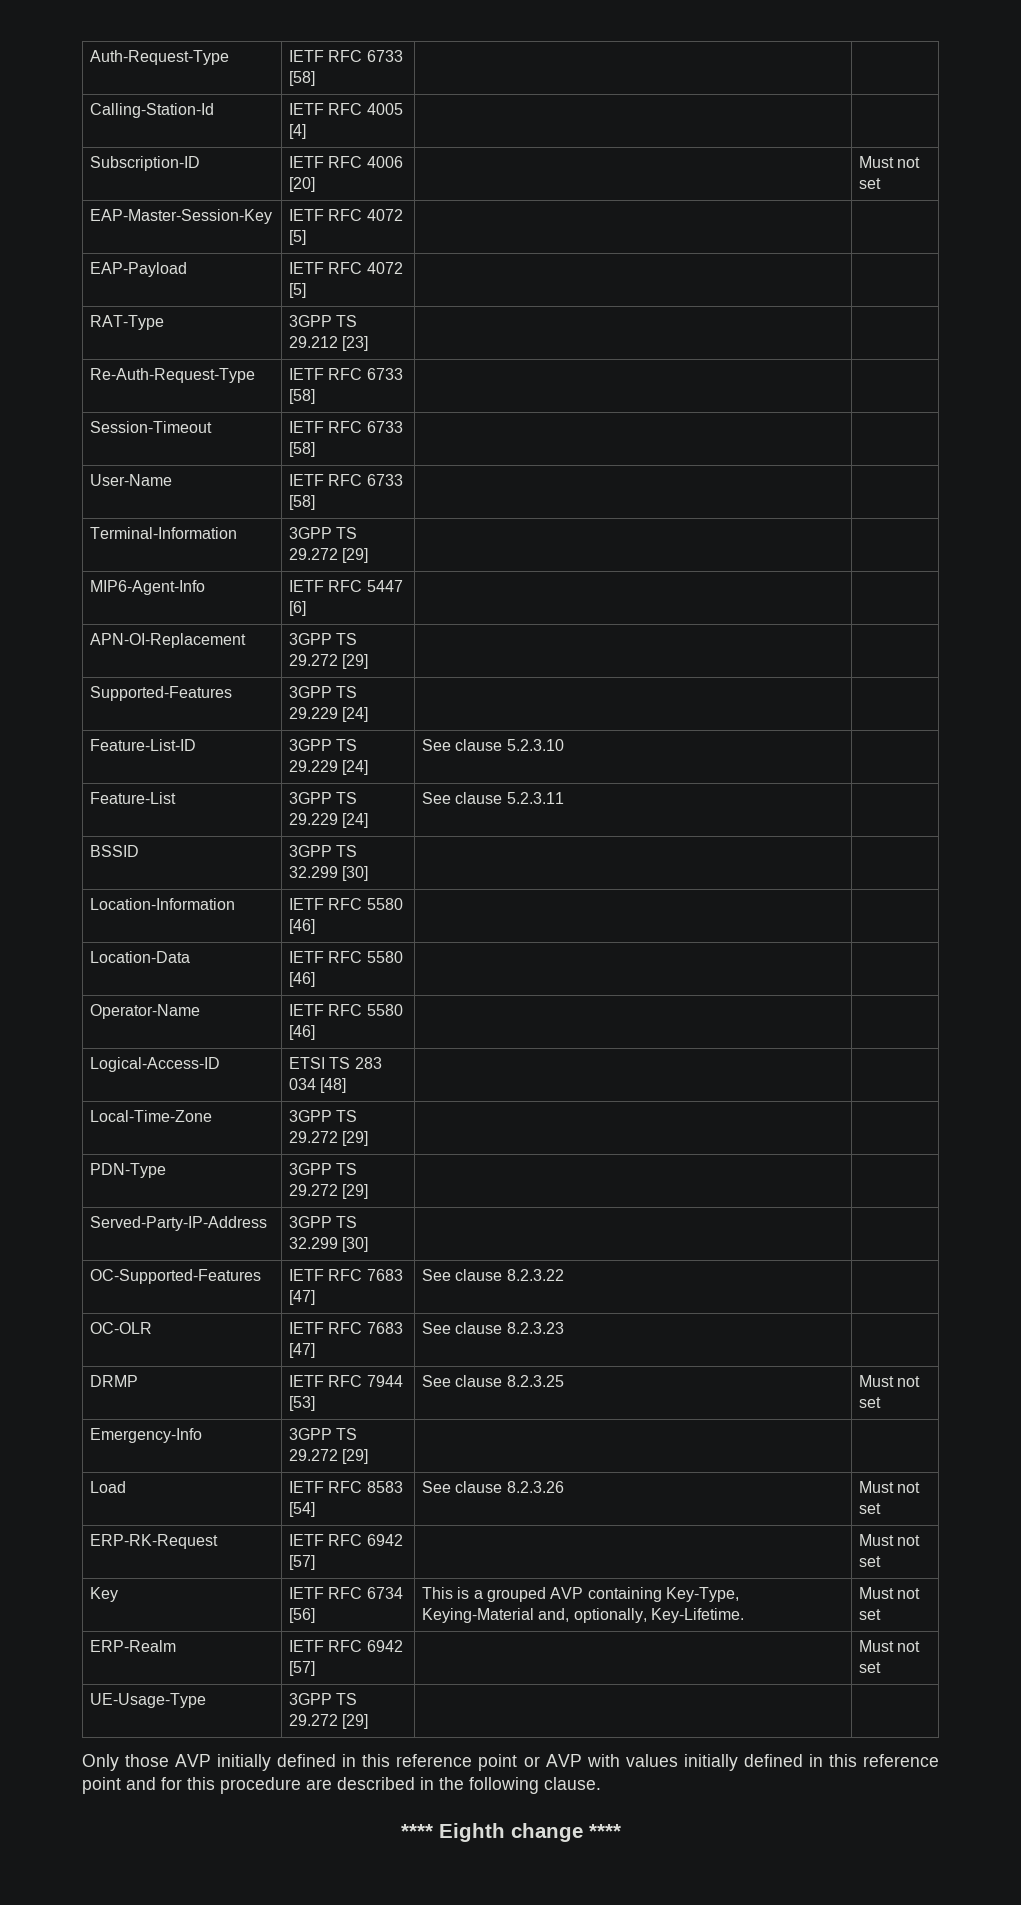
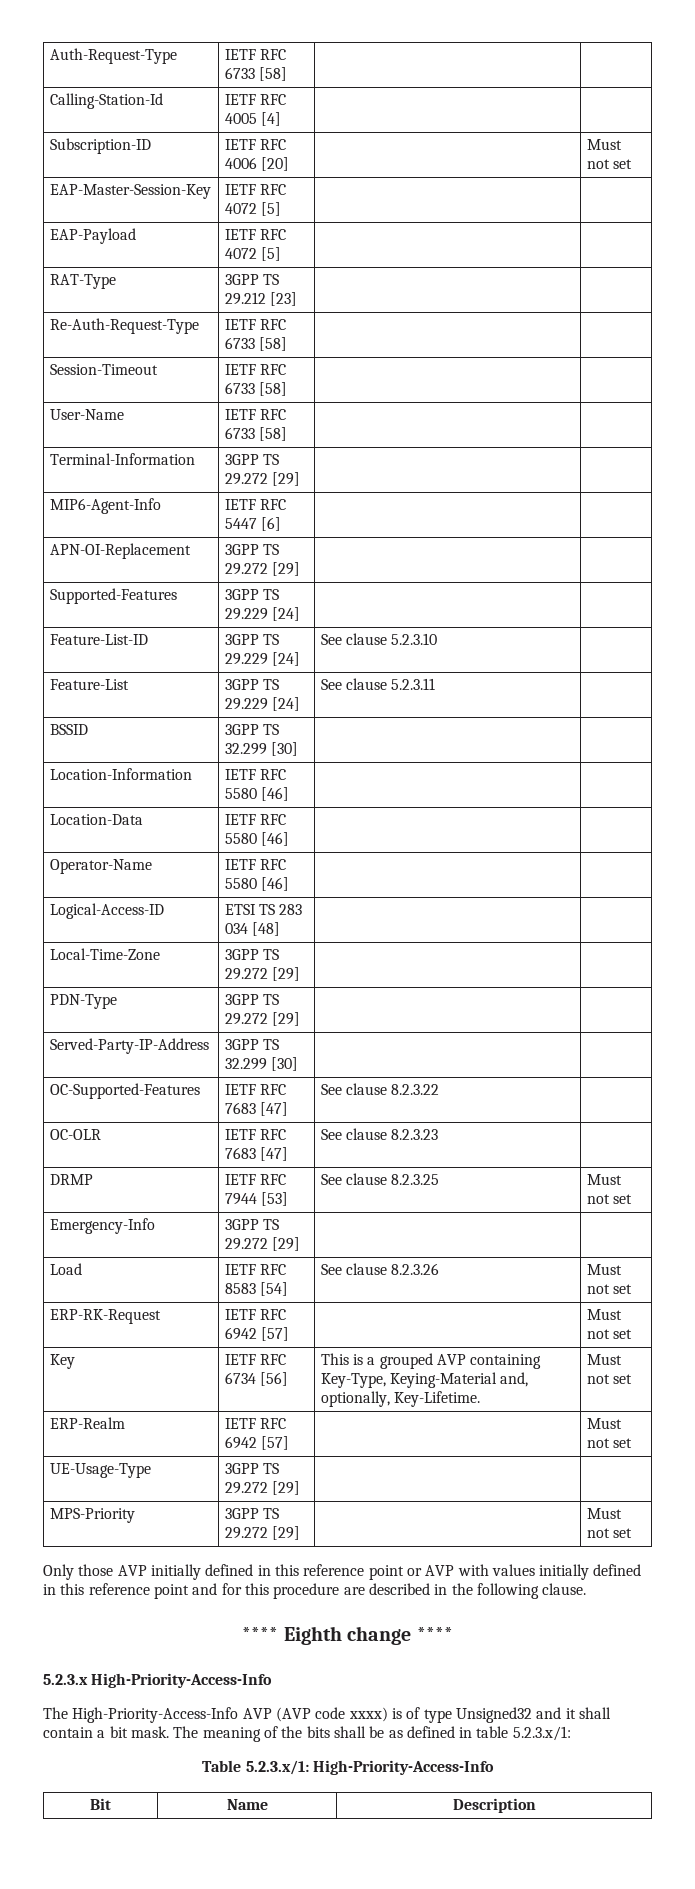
(369, 1721) none -> [49,1508,135,1523] [224,1508,280,1519] [224,1526,301,1540] [586,1508,622,1519] [586,1528,633,1538] // MPS-Priority | 3GPP TS 29.272 [29] | | Must not set
(621, 1831) none -> [43,1673,273,1688] [43,1707,611,1723] [43,1726,571,1742] [202,1760,494,1775] [90,1798,111,1810] [226,1799,268,1810] [452,1798,536,1813] // 5.2.3.x High-Priority-Access-Info // The High-Priority-Access-Info AVP (AVP code xxxx) is of type Unsigned32 and it shall contain a bit mask. The meaning of the bits shall be as defined in table 5.2.3.x/1: // Table 5.2.3.x/1: High-Priority-Access-Info // Bit | Name | Description

